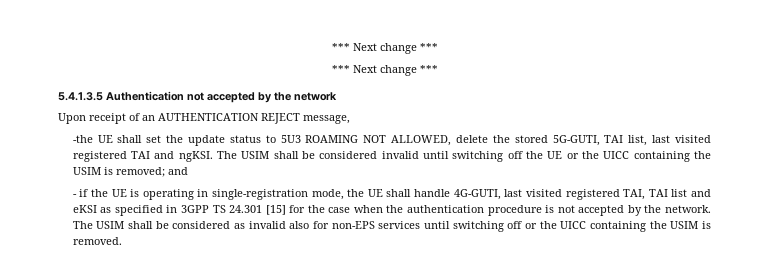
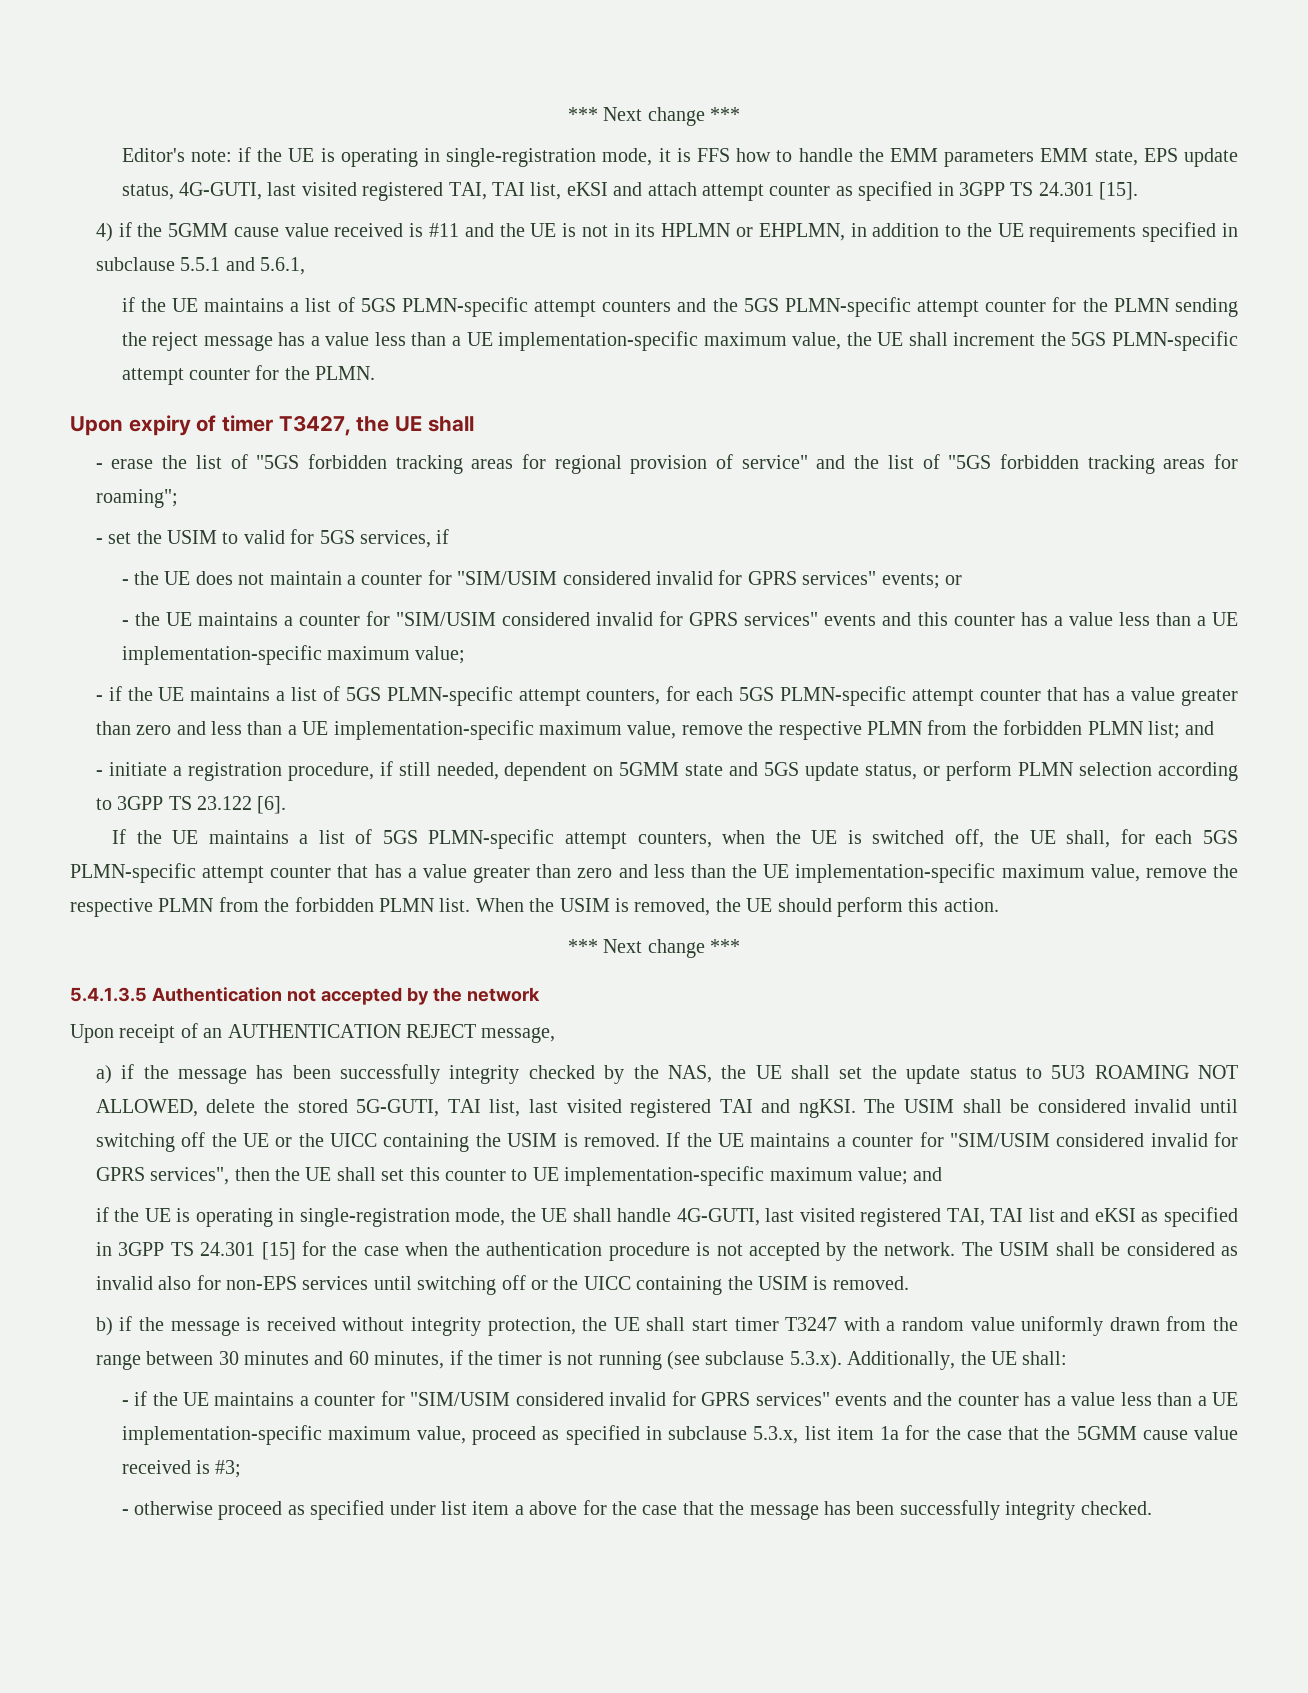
[331,43,438,54] *** Next change *** -> [567,107,741,126] [121,147,1238,167] [121,181,1139,201] [95,222,1238,242] [95,257,305,275] [121,297,1238,317] [121,331,1239,351] [121,365,376,385] [70,415,474,436] [95,454,1238,474] [95,489,178,508] [95,529,450,548] [121,570,962,589] [121,611,1238,626] [121,645,466,665] [95,686,1239,706] [95,720,1215,740] [95,761,1238,781] [95,796,287,814] [112,829,1238,849] [70,863,1238,883] [70,897,999,917] *** Next change *** // Editor's note: if the UE is operating in single-registration mode, it is FFS how to handle the EMM parameters EMM state, EPS update status, 4G-GUTI, last visited registered TAI, TAI list, eKSI and attach attempt counter as specified in 3GPP TS 24.301 [15]. // 4) if the 5GMM cause value received is #11 and the UE is not in its HPLMN or EHPLMN, in addition to the UE requirements specified in subclause 5.5.1 and 5.6.1, // if the UE maintains a list of 5GS PLMN-specific attempt counters and the 5GS PLMN-specific attempt counter for the PLMN sending the reject message has a value less than a UE implementation-specific maximum value, the UE shall increment the 5GS PLMN-specific attempt counter for the PLMN. // Upon expiry of timer T3427, the UE shall // - erase the list of "5GS forbidden tracking areas for regional provision of service" and the list of "5GS forbidden tracking areas for roaming"; // - set the USIM to valid for 5GS services, if // - the UE does not maintain a counter for "SIM/USIM considered invalid for GPRS services" events; or // - the UE maintains a counter for "SIM/USIM considered invalid for GPRS services" events and this counter has a value less than a UE implementation-specific maximum value; // - if the UE maintains a list of 5GS PLMN-specific attempt counters, for each 5GS PLMN-specific attempt counter that has a value greater than zero and less than a UE implementation-specific maximum value, remove the respective PLMN from the forbidden PLMN list; and // - initiate a registration procedure, if still needed, dependent on 5GMM state and 5GS update status, or perform PLMN selection according to 3GPP TS 23.122 [6]. // If the UE maintains a list of 5GS PLMN-specific attempt counters, when the UE is switched off, the UE shall, for each 5GS PLMN-specific attempt counter that has a value greater than zero and less than the UE implementation-specific maximum value, remove the respective PLMN from the forbidden PLMN list. When the USIM is removed, the UE should perform this action.
[72,135,93,143] -the -> [95,1064,747,1084] a) if the message has been successfully integrity checked by the NAS, the
[115,167,188,177] [72,194,77,197] removed; and // - -> [583,1132,1239,1147] [95,1166,943,1186] removed. If the UE maintains a counter for "SIM/USIM considered invalid for GPRS services", then the UE shall set this counter to UE implementation-specific maximum value; and //
(122, 241) none -> [95,1316,1239,1336] [95,1350,1068,1370] [121,1391,1238,1406] [121,1425,1238,1445] [121,1460,242,1478] [121,1500,1152,1520] // b) if the message is received without integrity protection, the UE shall start timer T3247 with a random value uniformly drawn from the range between 30 minutes and 60 minutes, if the timer is not running (see subclause 5.3.x). Additionally, the UE shall: // - if the UE maintains a counter for "SIM/USIM considered invalid for GPRS services" events and the counter has a value less than a UE implementation-specific maximum value, proceed as specified in subclause 5.3.x, list item 1a for the case that the 5GMM cause value received is #3; // - otherwise proceed as specified under list item a above for the case that the message has been successfully integrity checked.

